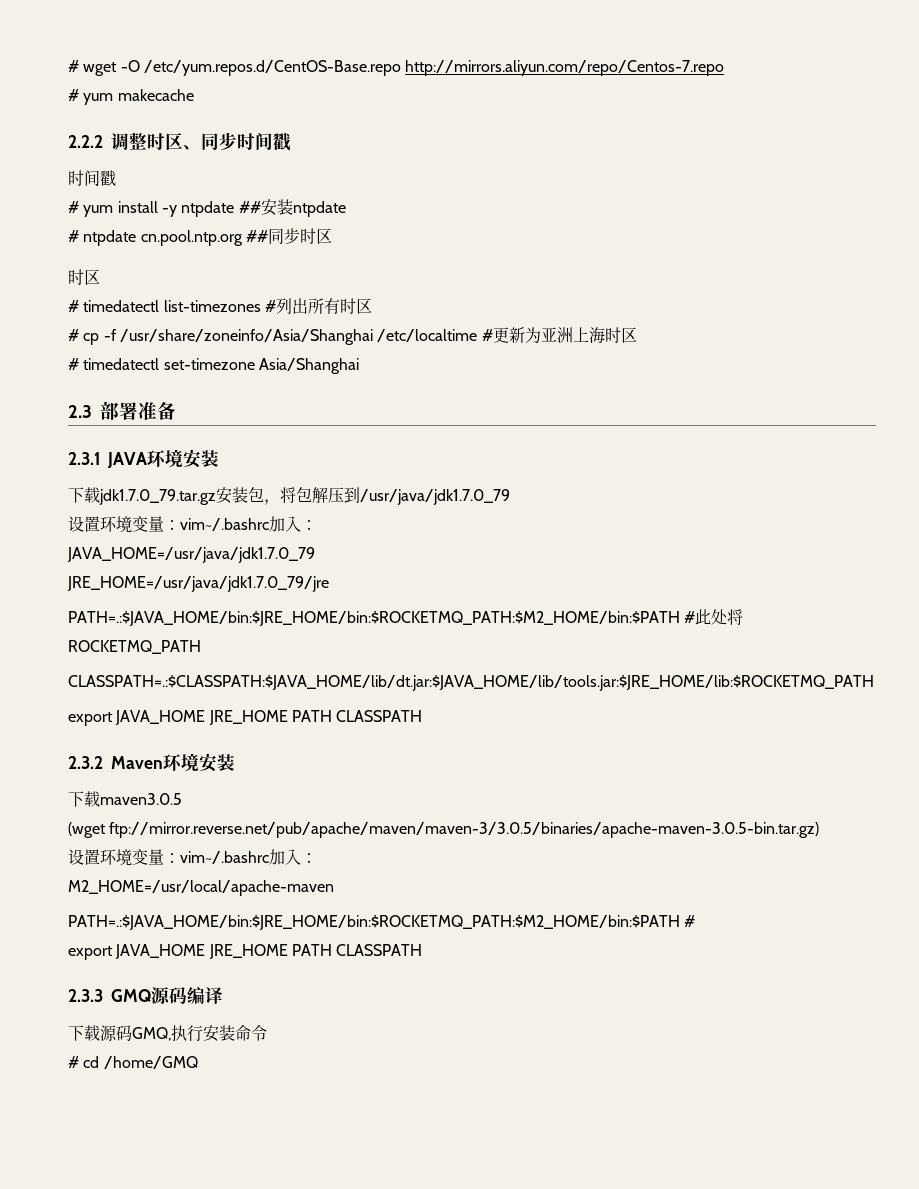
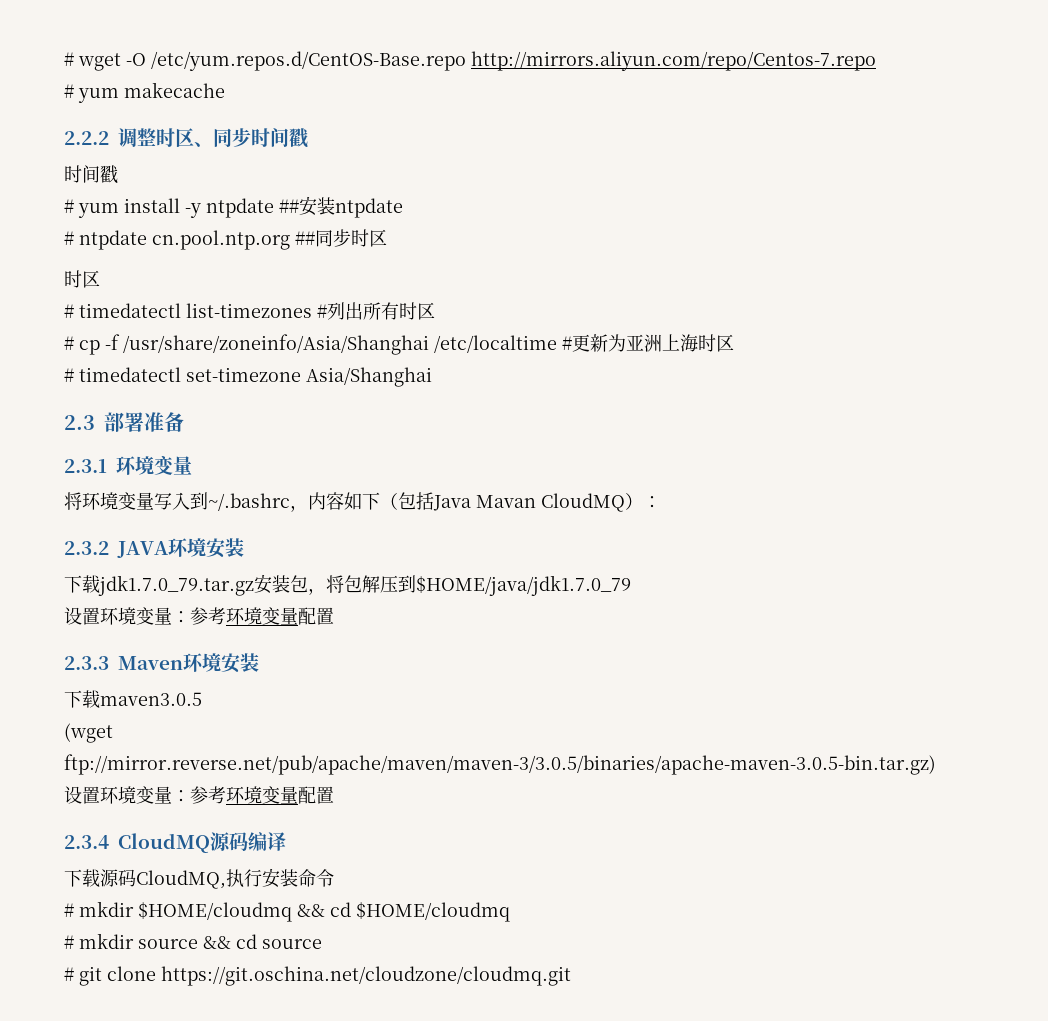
(100, 458) none -> [116,455,192,475] [64,492,661,512] [64,541,109,555] 环境变量 // 将环境变量写入到~/.bashrc，内容如下（包括Java Mavan CloudMQ）： // 2.3.2
[360,489,510,505] [68,516,317,533] [67,547,315,563] [67,576,329,592] [68,609,744,626] [68,640,201,654] [68,675,874,691] [68,710,423,726] [68,756,103,769] /usr/java/jdk1.7.0_79 // 设置环境变量：vim~/.bashrc加入： // JAVA_HOME=/usr/java/jdk1.7.0_79 // JRE_HOME=/usr/java/jdk1.7.0_79/jre // PATH=.:$JAVA_HOME/bin:$JRE_HOME/bin:$ROCKETMQ_PATH:$M2_HOME/bin:$PATH #此处将ROCKETMQ_PATH // CLASSPATH=.:$CLASSPATH:$JAVA_HOME/lib/dt.jar:$JAVA_HOME/lib/tools.jar:$JRE_HOME/lib:$ROCKETMQ_PATH // export JAVA_HOME JRE_HOME PATH CLASSPATH // 2.3.2 -> [416,575,631,596] [64,607,334,625] [64,656,109,670] $HOME/java/jdk1.7.0_79 // 设置环境变量：参考环境变量配置 // 2.3.3
[180,849,317,865] [68,880,334,896] [68,915,696,930] [68,944,423,960] [68,989,151,1002] vim~/.bashrc加入： // M2_HOME=/usr/local/apache-maven // PATH=.:$JAVA_HOME/bin:$JRE_HOME/bin:$ROCKETMQ_PATH:$M2_HOME/bin:$PATH # // export JAVA_HOME JRE_HOME PATH CLASSPATH // 2.3.3 GMQ -> [190,786,334,804] [64,833,210,853] 参考环境变量配置 // 2.3.4 CloudMQ
[132,1027,171,1041] GMQ, -> [136,870,226,889] CloudMQ,
[83,1056,198,1069] cd /home/GMQ -> [79,901,510,922] [64,933,322,949] [64,966,571,986] mkdir $HOME/cloudmq && cd $HOME/cloudmq // # mkdir source && cd source // # git clone https://git.oschina.net/cloudzone/cloudmq.git

